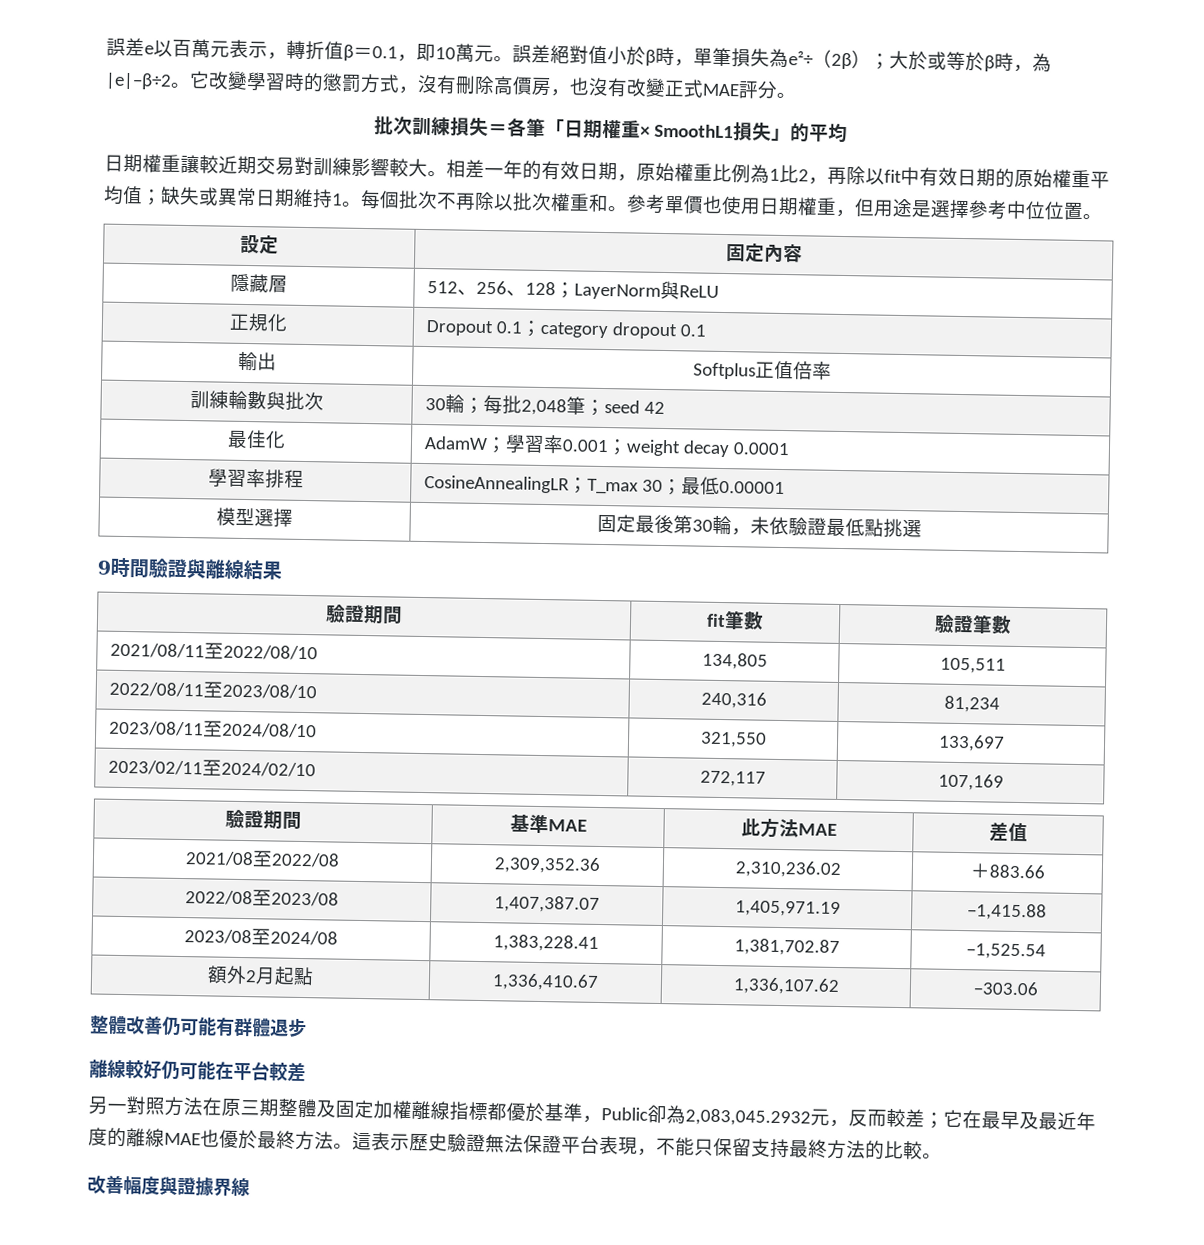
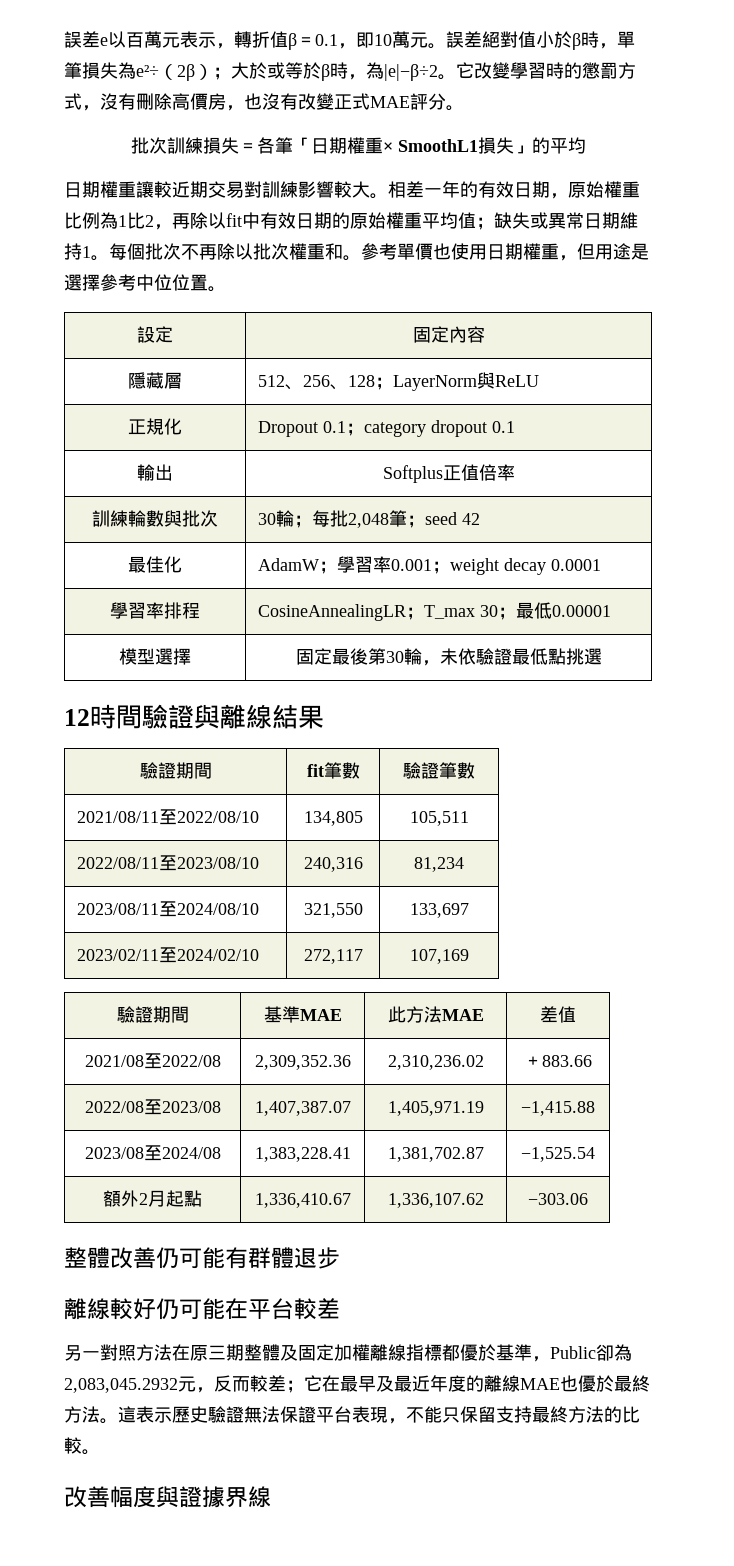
[97,560,111,575] 9 -> [64,709,90,726] 12

